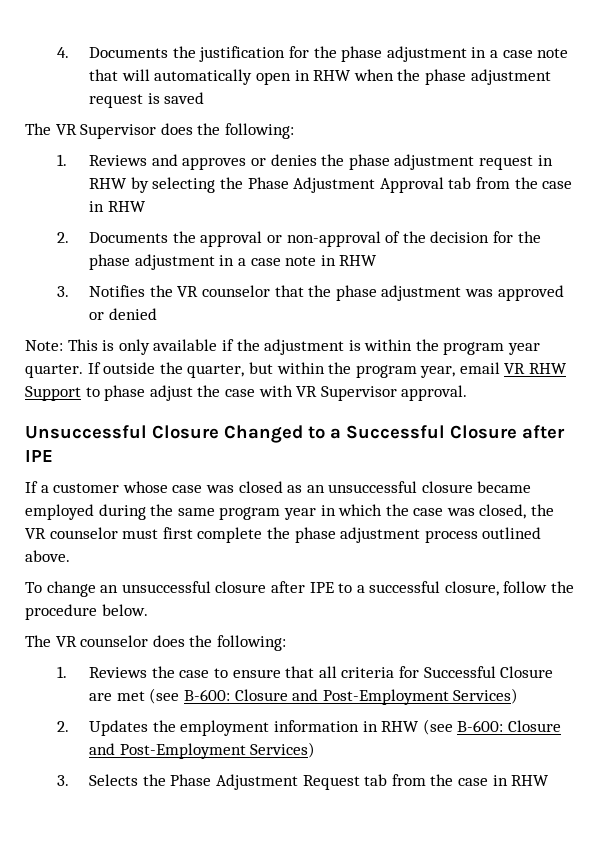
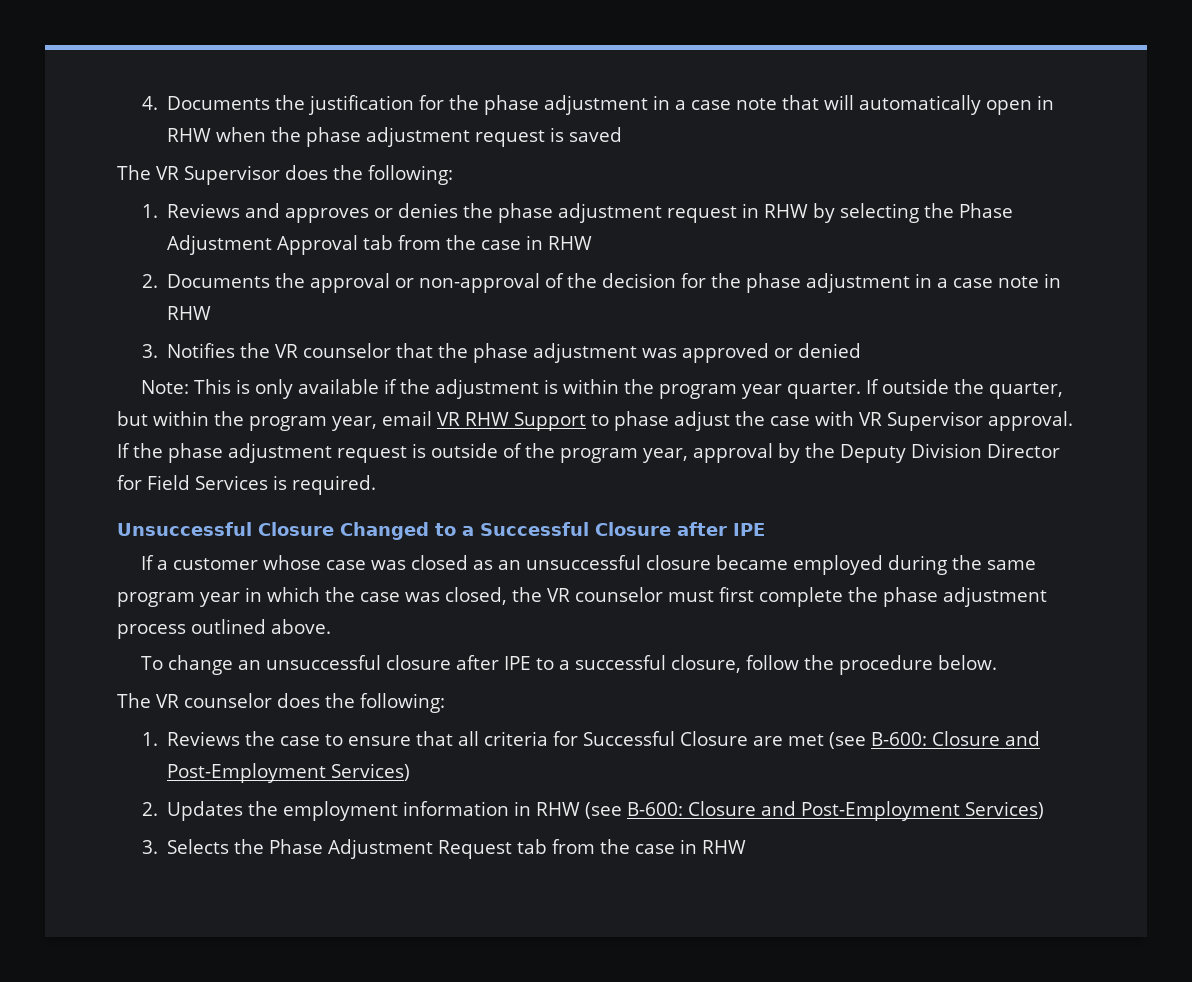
(468, 393) none -> [117,443,1060,463] [117,475,376,495] If the phase adjustment request is outside of the program year, approval by the Deputy Division Director for Field Services is required.

